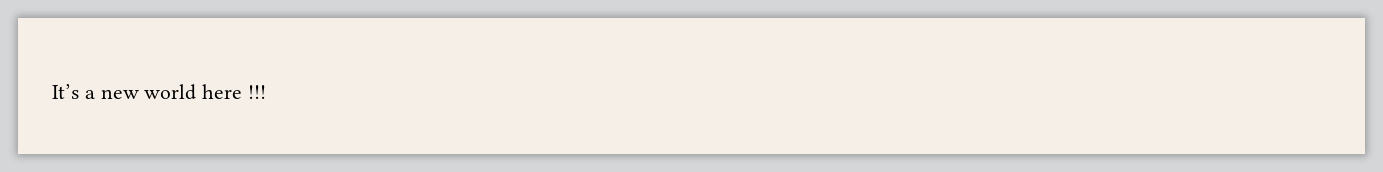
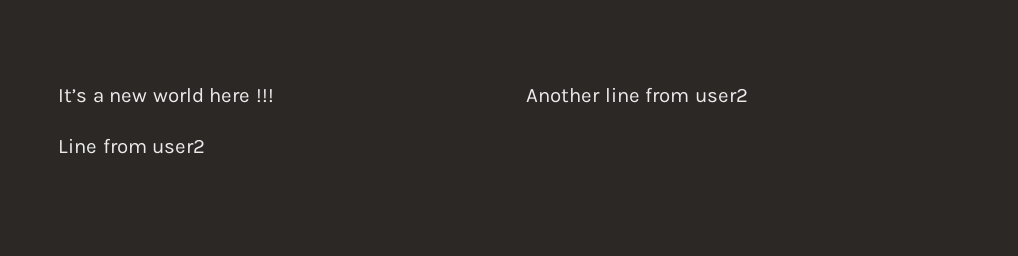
(267, 92) none -> [58,138,206,154] [526,87,748,103] // Line from user2 // Another line from user2

